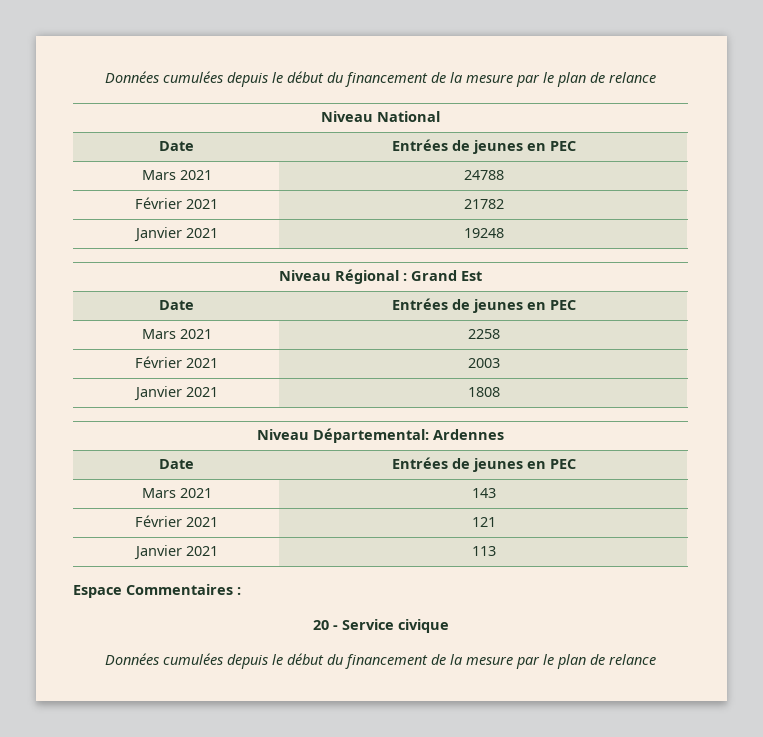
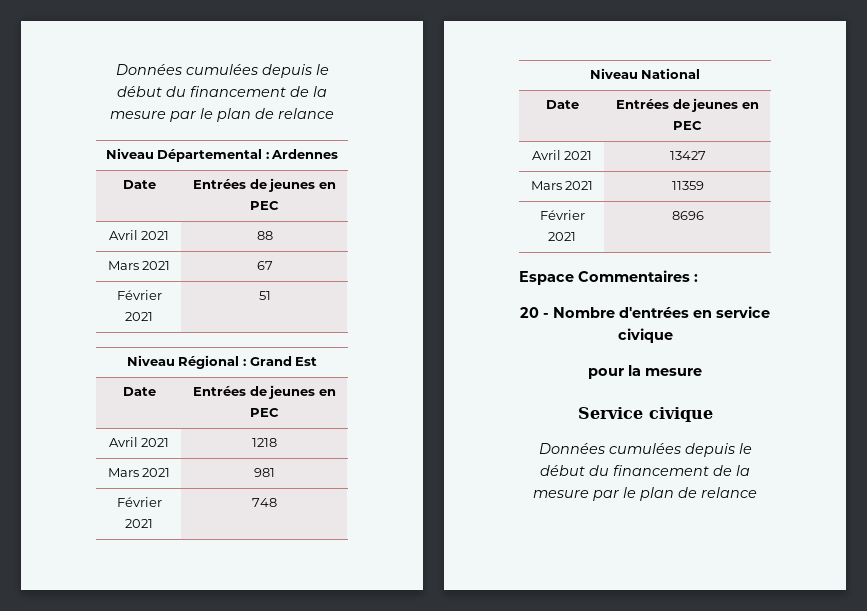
[377,111,440,122] [159,141,194,151] [391,139,576,154] [141,170,212,180] [463,170,504,180] [135,197,218,209] [463,199,504,209] [133,227,218,242] [463,228,504,238] National // Date | Entrées de jeunes en PEC // Mars 2021 | 24788 // Février 2021 | 21782 // Janvier 2021 | 19248 -> [157,149,339,162] [122,180,156,189] [193,178,336,192] [250,201,279,210] [108,230,170,240] [256,231,273,240] [107,261,171,270] [256,261,273,270] [116,290,162,300] [125,312,153,321] [258,291,271,300] Départemental : Ardennes // Date | Entrées de jeunes en PEC // Avril 2021 | 88 // Mars 2021 | 67 // Février 2021 | 51
[141,329,212,339] [467,329,500,339] [135,356,218,368] [467,358,500,368] [133,386,218,401] [467,387,500,397] [257,428,504,443] [159,459,194,469] [391,457,576,472] [141,488,212,498] [471,488,496,498] [135,515,218,527] [471,517,496,527] [133,545,218,560] [471,546,496,556] // Mars 2021 | 2258 // Février 2021 | 2003 // Janvier 2021 | 1808 // Niveau Départemental: Ardennes // Date | Entrées de jeunes en PEC // Mars 2021 | 143 // Février 2021 | 121 // Janvier 2021 | 113 -> [108,437,170,447] [252,438,277,447] [107,468,171,477] [254,468,275,477] [116,497,162,507] [125,519,153,528] [252,498,277,507] [589,68,701,79] [545,100,579,109] [616,98,759,112] [673,121,702,130] [531,150,593,160] [669,151,706,160] [530,181,594,190] [671,181,704,190] [539,210,585,220] [548,232,576,241] [671,211,704,220] // Avril 2021 | 1218 // Mars 2021 | 981 // Février 2021 | 748 // Niveau National // Date | Entrées de jeunes en PEC // Avril 2021 | 13427 // Mars 2021 | 11359 // Février 2021 | 8696
(338, 627) none -> [553,306,770,318] [617,328,673,343] [588,365,702,379] Nombre d'entrées en service civique // pour la mesure //

